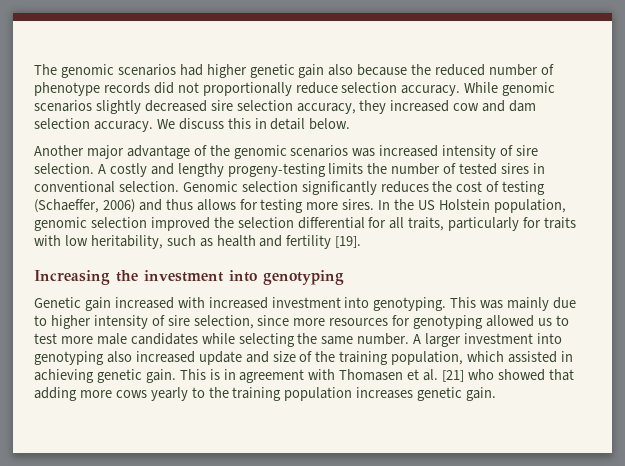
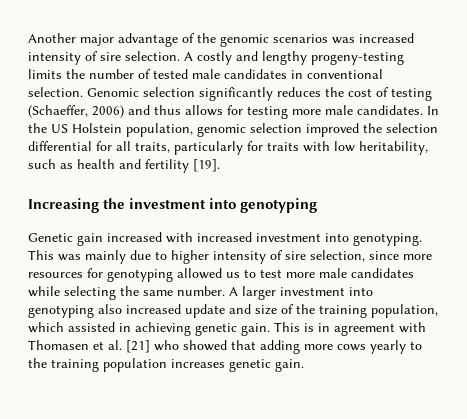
[34,64,554,78] [34,82,556,96] [34,100,537,114] [34,118,351,132] The genomic scenarios had higher genetic gain also because the reduced number of phenotype records did not proportionally reduce selection accuracy. While genomic scenarios slightly decreased sire selection accuracy, they increased cow and dam selection accuracy. We discuss this in detail below. // -> (28, 38) none
[501,163,530,174] sires -> [192,69,287,79] male candidates
[342,199,375,210] sires. -> [325,105,423,115] male candidates.

